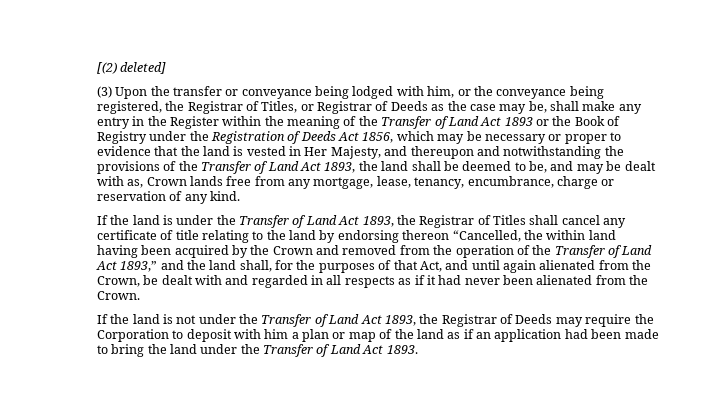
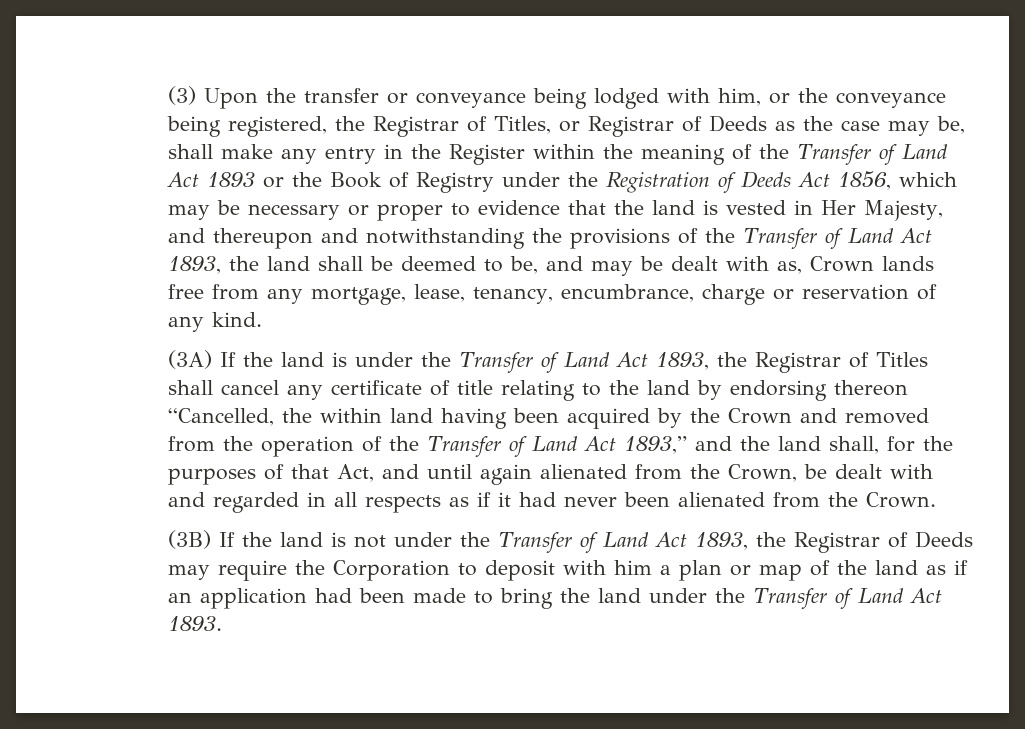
[96,62,167,74] [(2) deleted] // -> (167, 95) none
(240, 196) none -> [167,350,212,369] (3A)
(140, 295) none -> [167,530,211,549] (3B)

